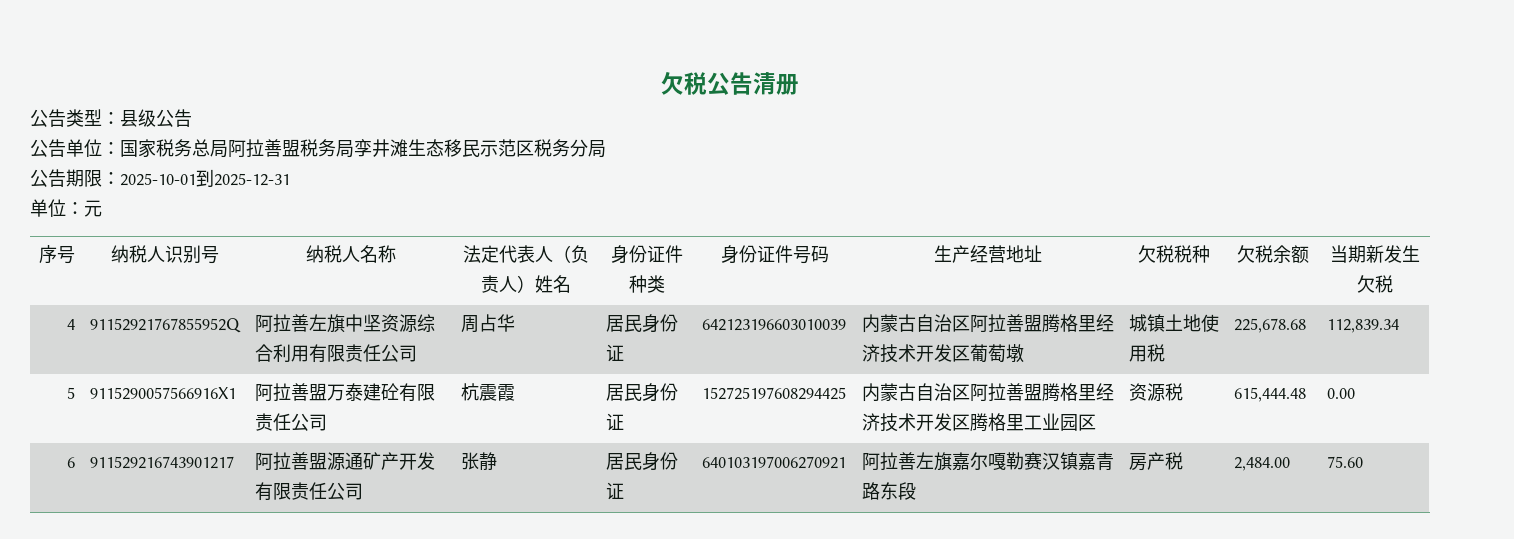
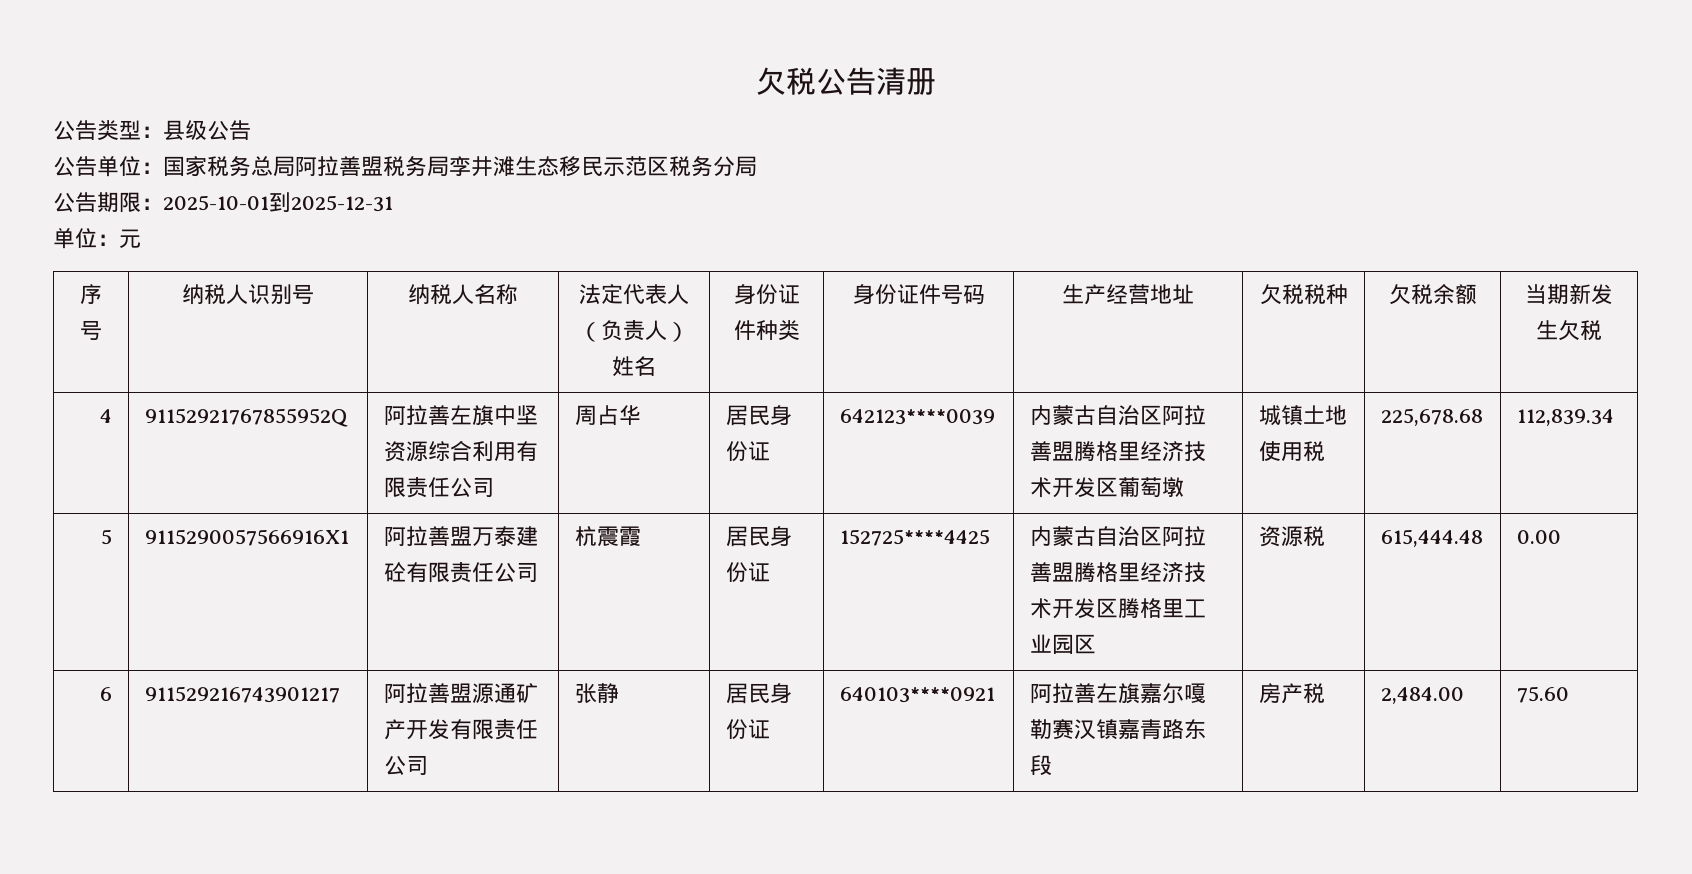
[701,319,846,331] 642123196603010039 -> [839,409,995,425] 642123****0039
[701,387,846,400] 152725197608294425 -> [839,529,990,546] 152725****4425
[701,456,846,469] 640103197006270921 -> [839,687,995,703] 640103****0921

